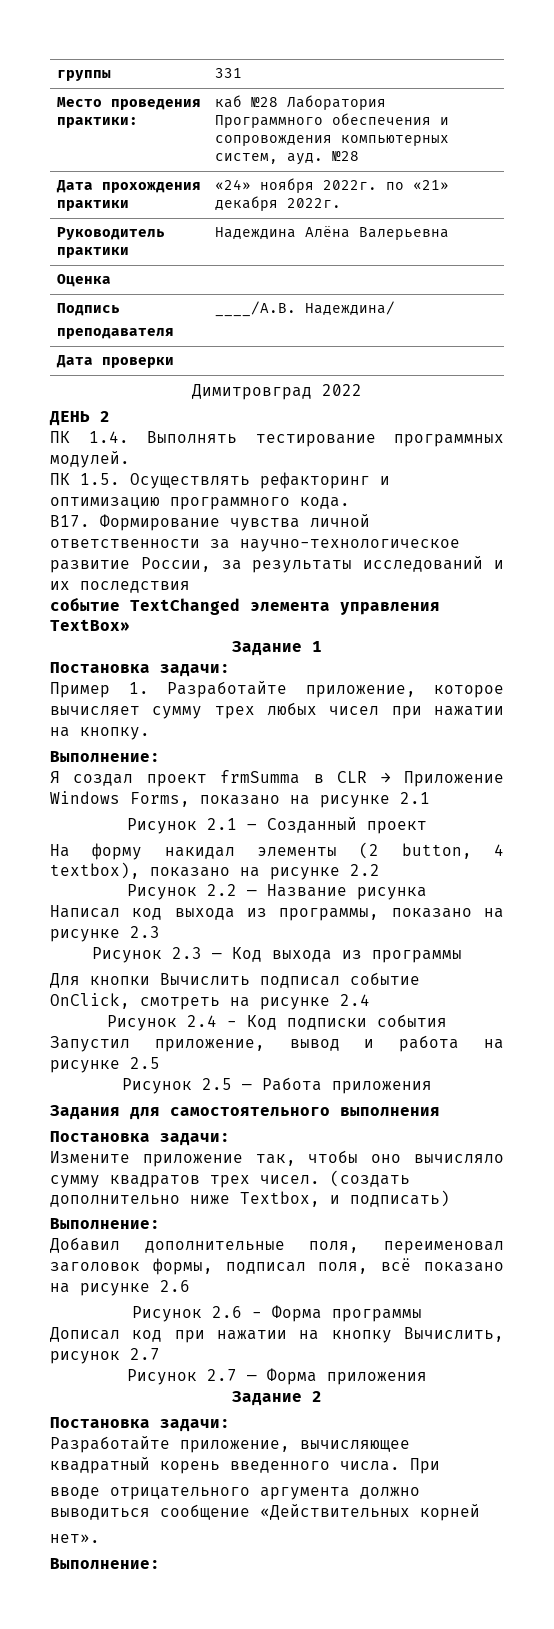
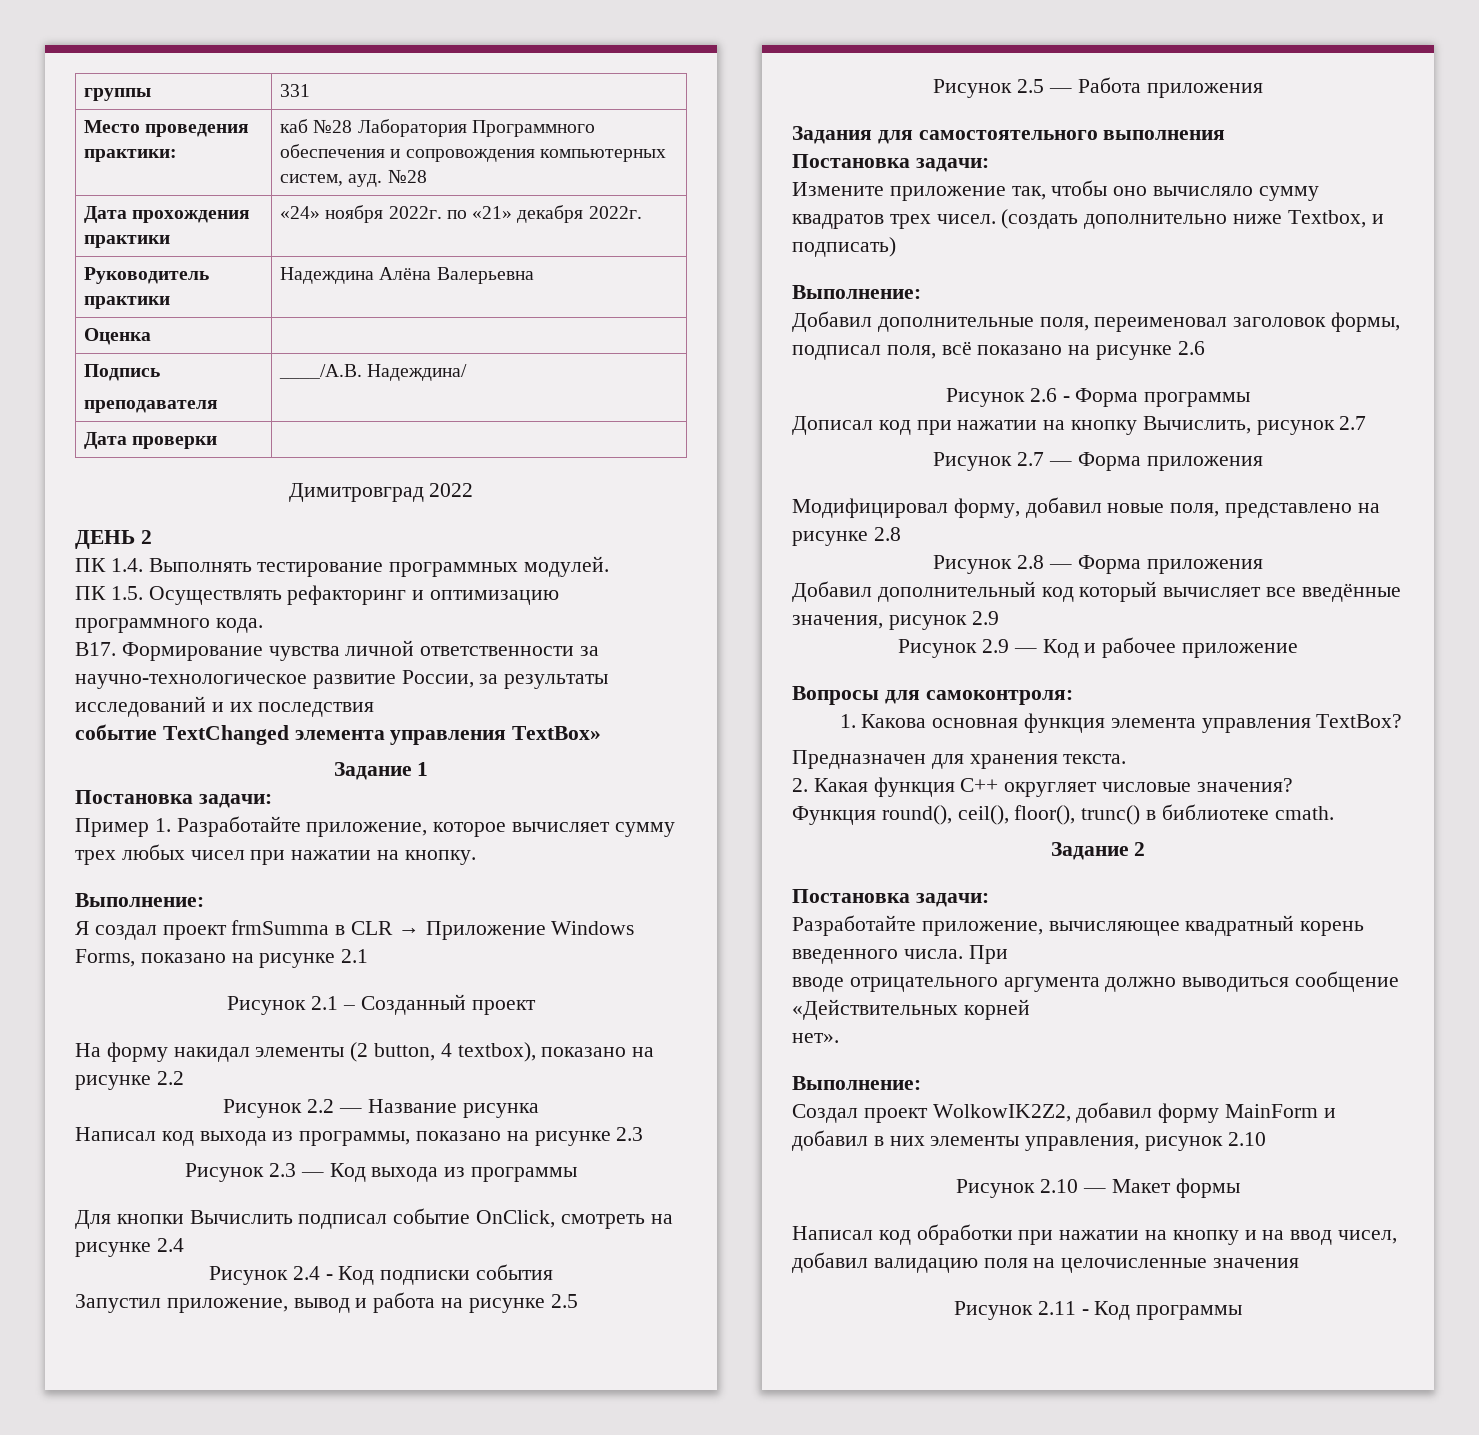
(427, 1378) none -> [792,497,1380,518] [792,527,901,546] [933,555,1263,574] [792,581,1401,602] [792,611,999,630] [898,637,1298,658] [792,686,1073,705] [839,713,1403,733] [792,750,1127,769] [792,777,1293,797] [792,804,1334,825] // Модифицировал форму, добавил новые поля, представлено на рисунке 2.8 // Рисунок 2.8 — Форма приложения // Добавил дополнительный код который вычисляет все введённые значения, рисунок 2.9 // Рисунок 2.9 — Код и рабочее приложение // Вопросы для самоконтроля: // 1. Какова основная функция элемента управления TextBox? // Предназначен для хранения текста. // 2. Какая функция C++ округляет числовые значения? // Функция round(), ceil(), floor(), trunc() в библиотеке cmath.
(160, 1564) none -> [792,1102,1336,1123] [792,1130,1266,1151] [956,1178,1240,1198] [792,1224,1398,1245] [792,1252,1300,1273] [953,1301,1243,1320] // Создал проект WolkowIK2Z2, добавил форму MainForm и добавил в них элементы управления, рисунок 2.10 // Рисунок 2.10 — Макет формы // Написал код обработки при нажатии на кнопку и на ввод чисел, добавил валидацию поля на целочисленные значения // Рисунок 2.11 - Код программы

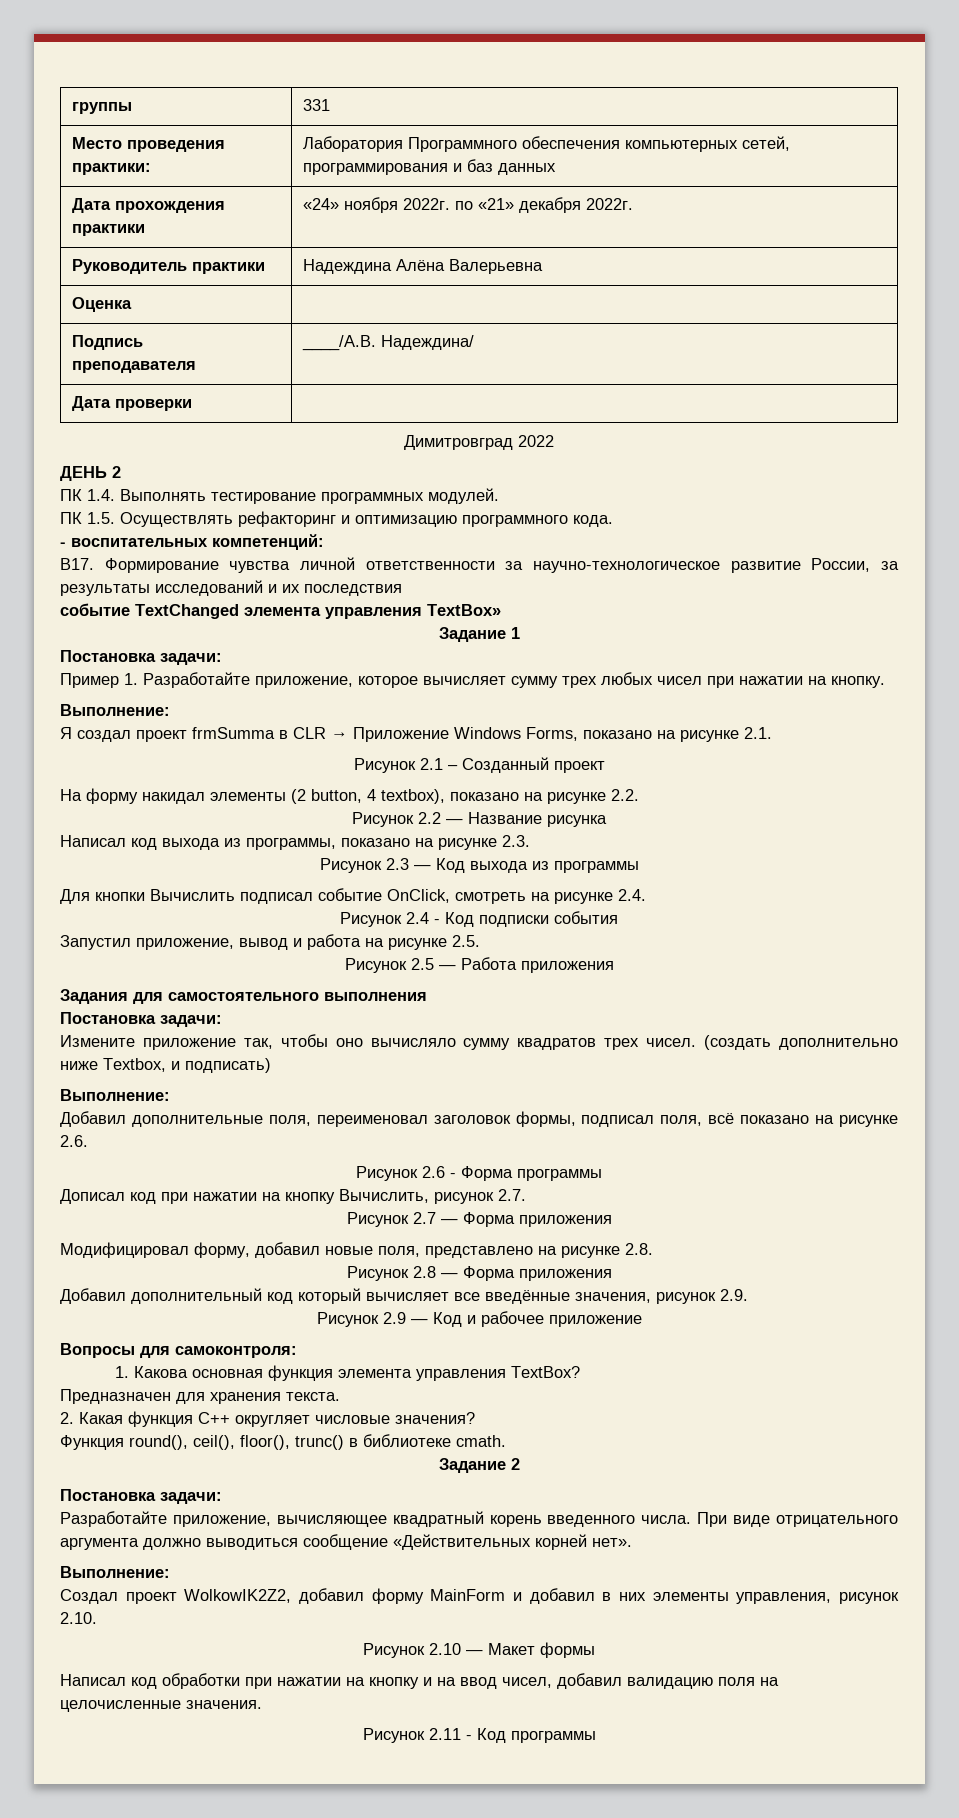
[280,119,353,133] каб №28 -> (151, 169) none
[390,149,666,162] [280,169,427,187] и сопровождения компьютерных систем, ауд. №28 -> [624,136,790,152] [302,159,556,175] компьютерных сетей, программирования и баз данных
(263, 625) none -> [60,534,324,550] // - воспитательных компетенций:
[341,949,369,963] 2.1 -> [744,727,772,739] 2.1.
[156,1071,184,1085] 2.2 -> [611,789,639,801] 2.2.
[616,1127,644,1141] 2.3 -> [502,835,530,847] 2.3.
[156,1238,184,1252] 2.4 -> [618,889,646,901] 2.4.
[550,1294,578,1308] 2.5 -> [452,935,480,947] 2.5.
[1177,341,1205,355] 2.6 -> [60,1135,88,1147] 2.6.
[1339,416,1367,430] 2.7 -> [498,1189,526,1201] 2.7.
[873,527,901,541] 2.8 -> [625,1243,653,1255] 2.8.
[971,611,999,625] 2.9 -> [720,1289,748,1301] 2.9.
[792,977,844,992] // вводе -> [733,1515,771,1527] виде
(1030, 1009) // -> (587, 1542) none
[1227,1132,1266,1146] 2.10 -> [60,1612,97,1624] 2.10.
[1213,1258,1300,1268] значения -> [186,1700,262,1709] значения.

